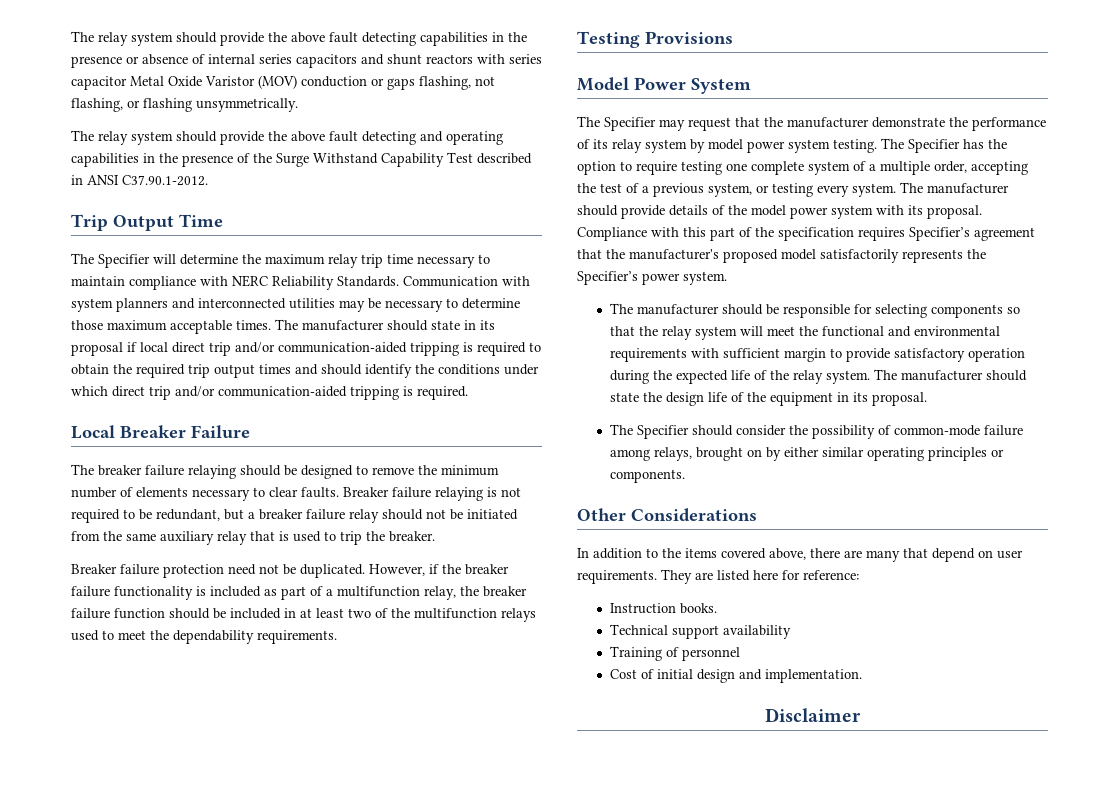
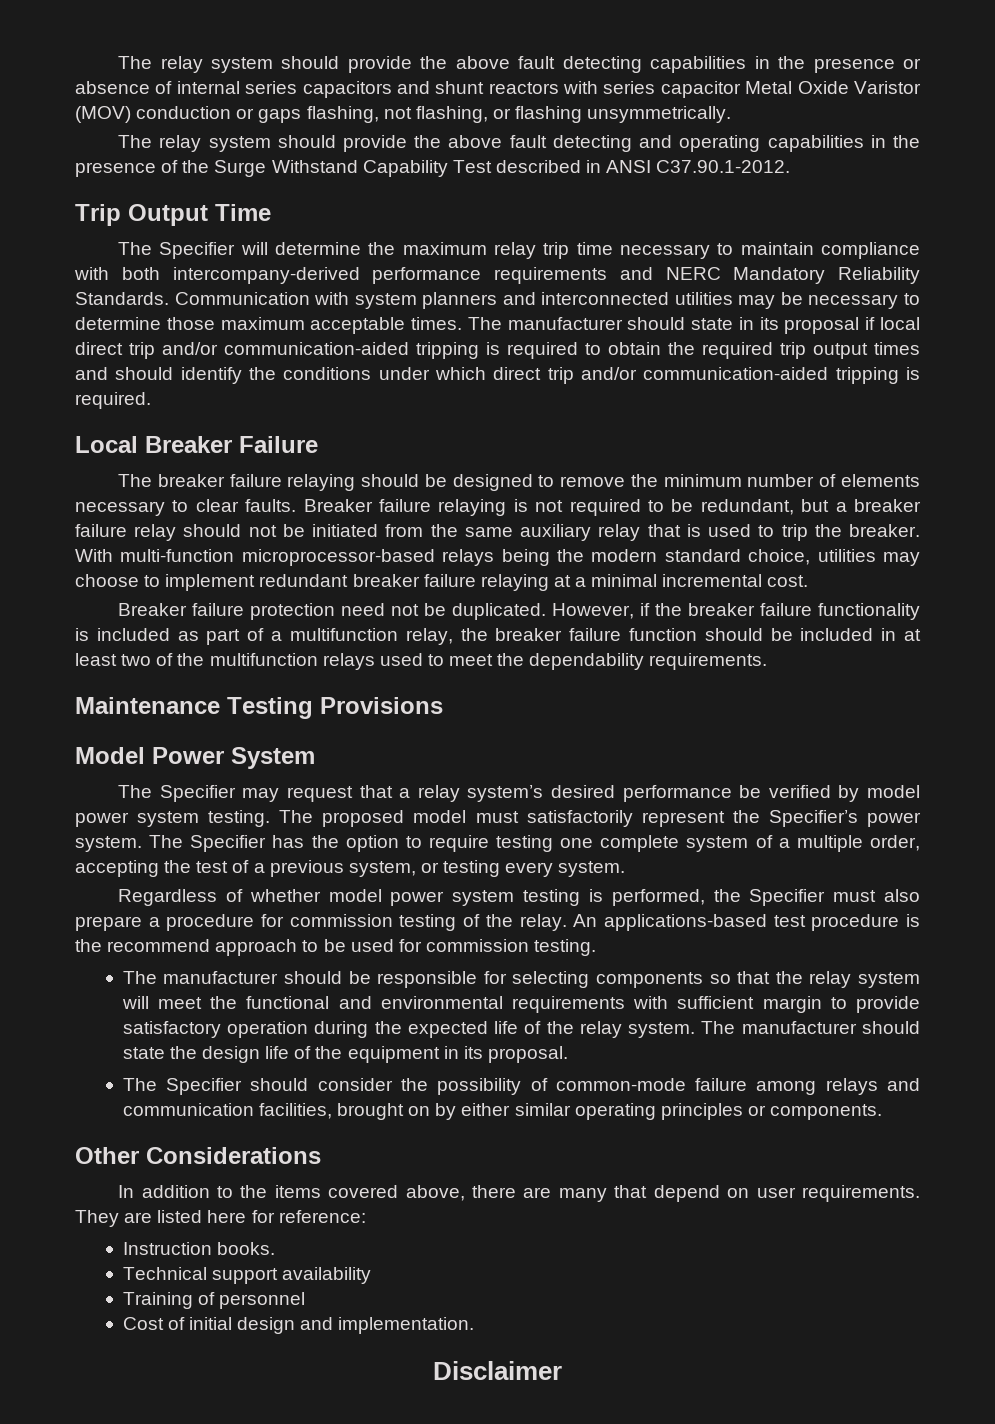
[232,275,268,287] NERC -> [121,267,826,284] both intercompany-derived performance requirements and NERC Mandatory
(435, 536) none -> [75,549,920,566] [75,574,809,591] With multi-function microprocessor-based relays being the modern standard choice, utilities may choose to implement redundant breaker failure relaying at a minimal incremental cost.
(337, 637) none -> [75,697,220,714] Maintenance
[764,117,1046,131] [577,139,687,153] the manufacturer demonstrate the performance of its relay system -> [399,785,831,802] a relay system’s desired performance be verified
(904, 143) none -> [322,810,922,827] [75,835,184,852] proposed model must satisfactorily represent the Specifier’s power system. The
[900,182,1009,194] [577,205,982,219] [577,227,1035,241] [577,249,986,263] [577,271,727,285] The manufacturer should provide details of the model power system with its proposal. Compliance with this part of the specification requires Specifier’s agreement that the manufacturer's proposed model satisfactorily represents the Specifier’s power system. -> [118,889,921,906] [75,914,920,931] [75,939,597,956] // Regardless of whether model power system testing is performed, the Specifier must also prepare a procedure for commission testing of the relay. An applications-based test procedure is the recommend approach to be used for commission testing.
[653,447,692,461] relays, -> [825,1078,921,1095] [122,1103,332,1119] relays and communication facilities,

